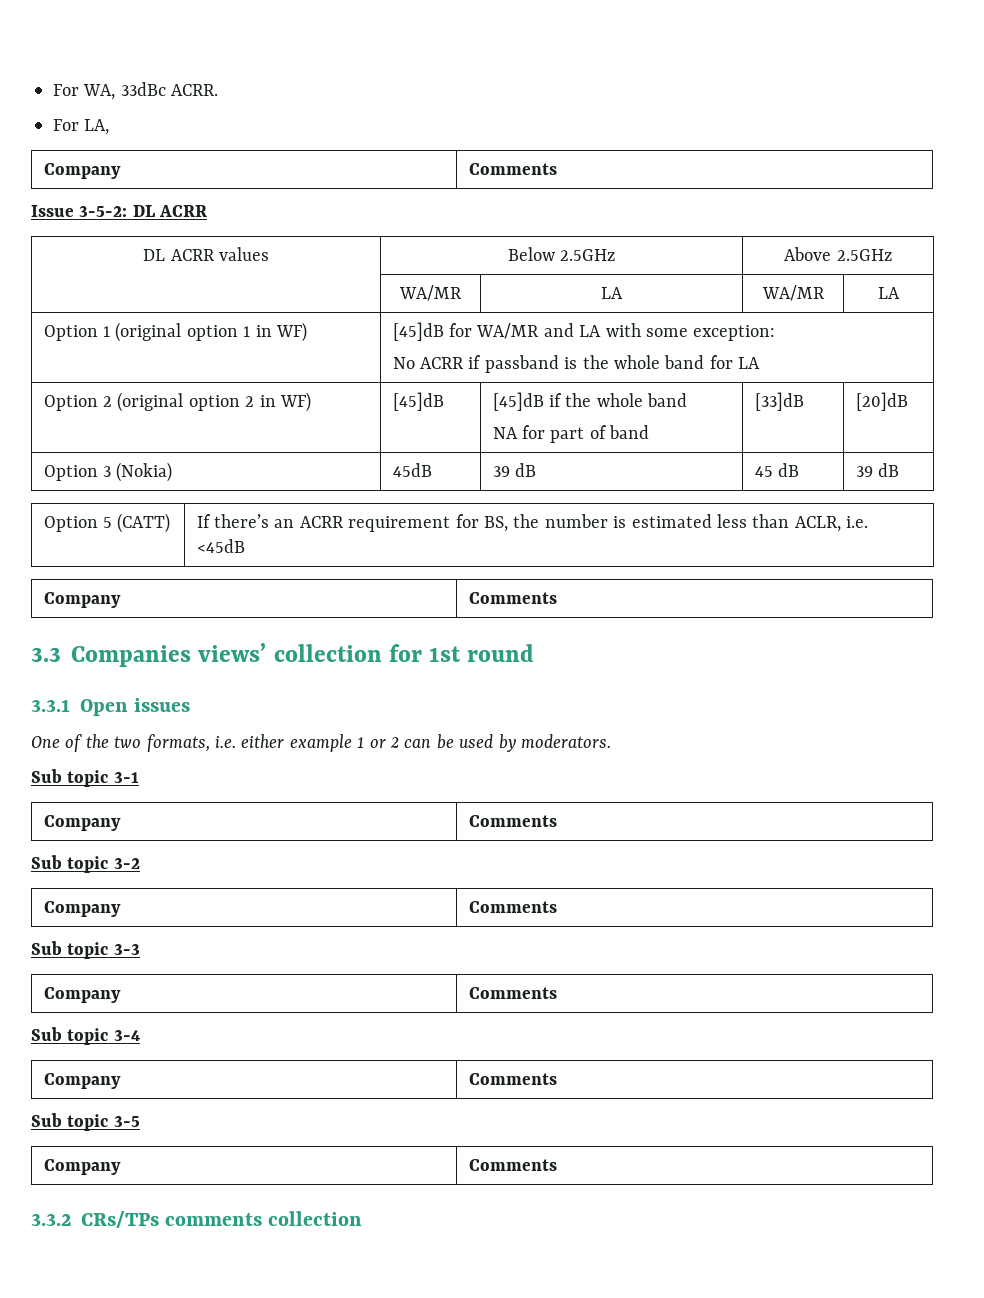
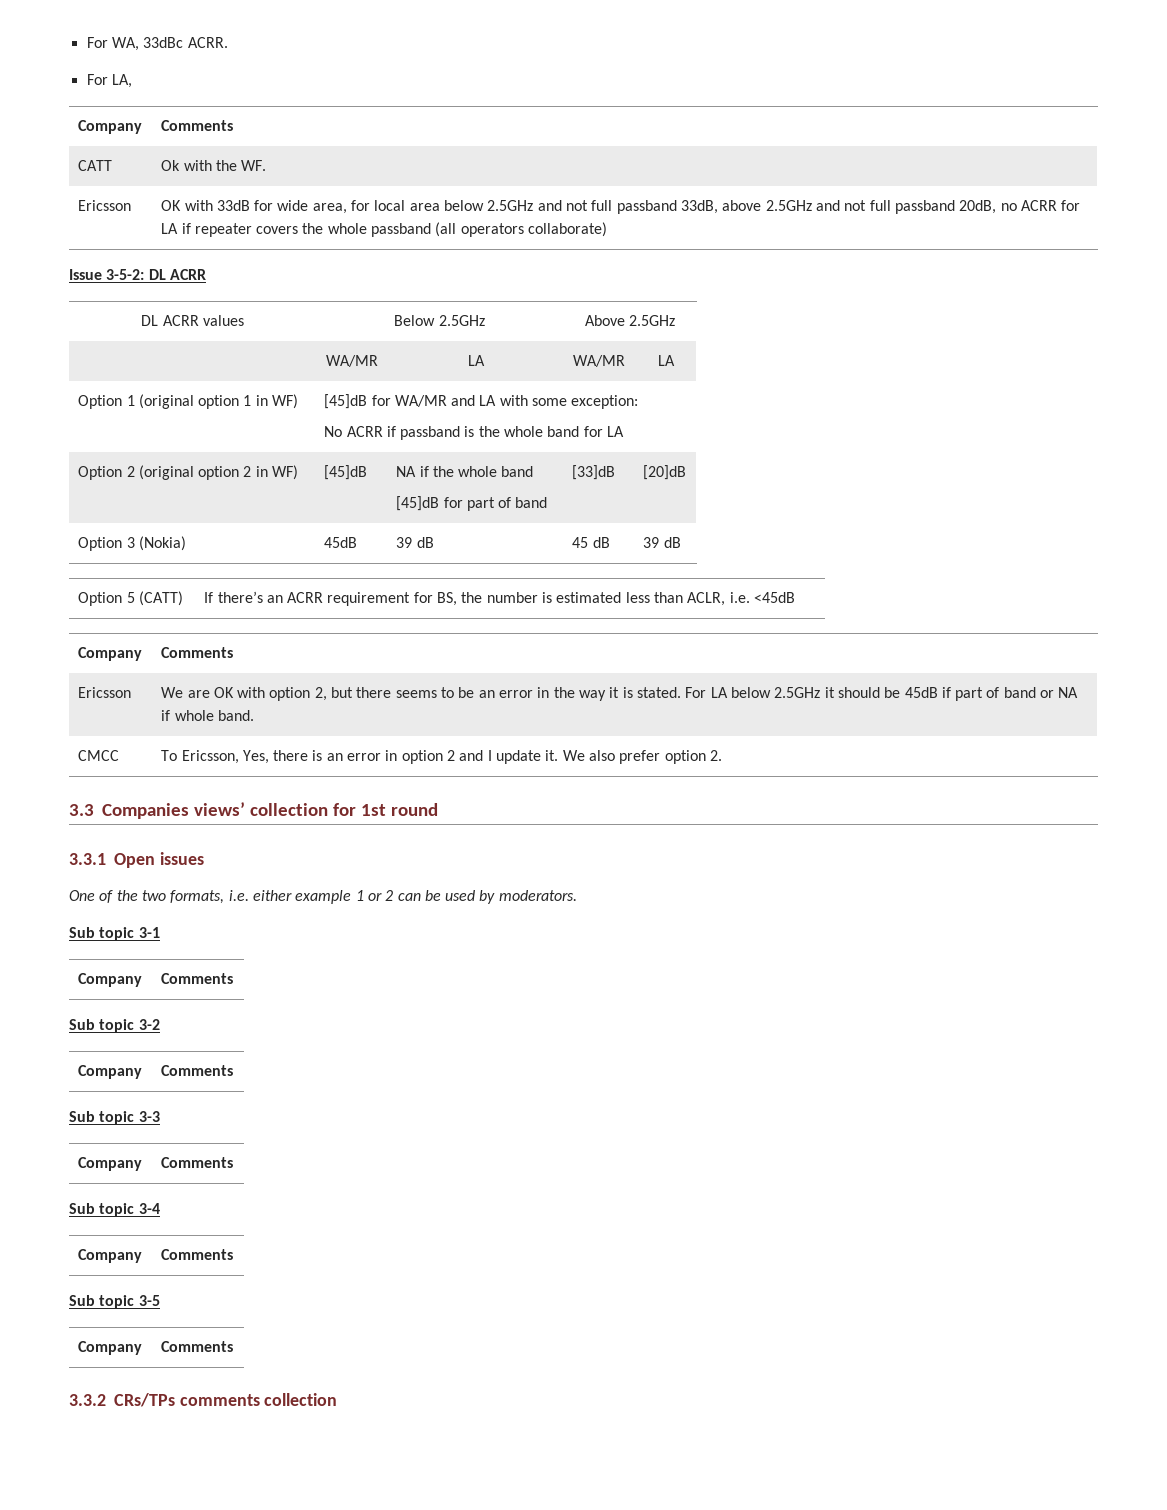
(557, 169) none -> [78,160,113,171] [161,160,267,171] [78,200,132,211] [161,200,1081,214] [161,222,608,237] // CATT | Ok with the WF. // Ericsson | OK with 33dB for wide area, for local area below 2.5GHz and not full passband 33dB, above 2.5GHz and not full passband 20dB, no ACRR for LA if repeater covers the whole passband (all operators collaborate)
[492,392,544,411] [45]dB -> [396,466,417,477] NA
[492,427,518,439] NA -> [396,496,440,511] [45]dB
(557, 598) none -> [78,687,132,698] [161,687,1079,701] [161,710,254,721] [78,750,120,761] [161,750,722,764] // Ericsson | We are OK with option 2, but there seems to be an error in the way it is stated. For LA below 2.5GHz it should be 45dB if part of band or NA if whole band. // CMCC | To Ericsson, Yes, there is an error in option 2 and I update it. We also prefer option 2.

